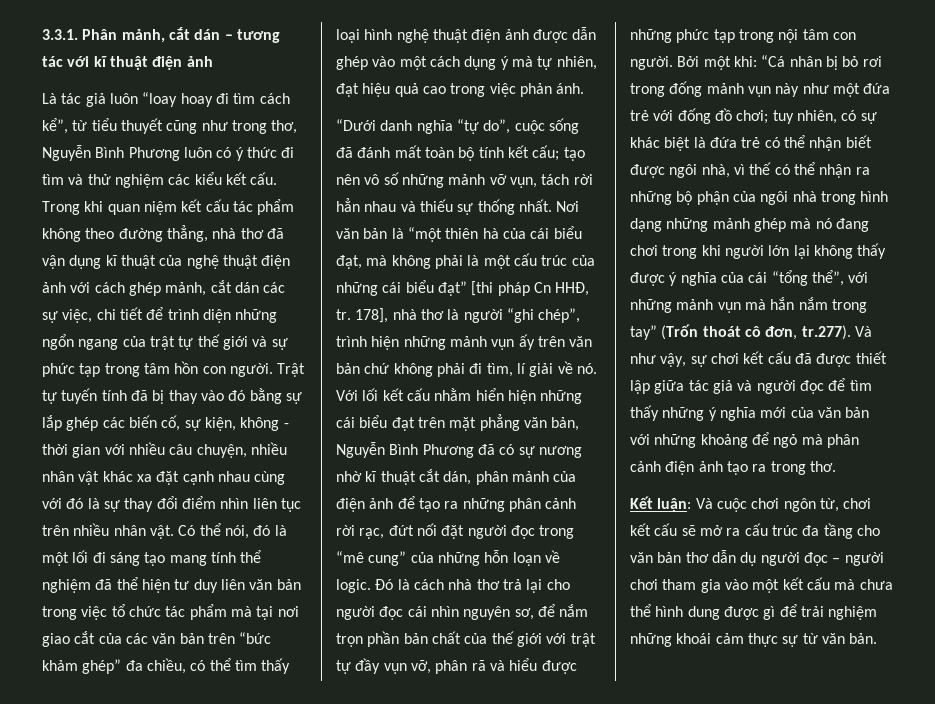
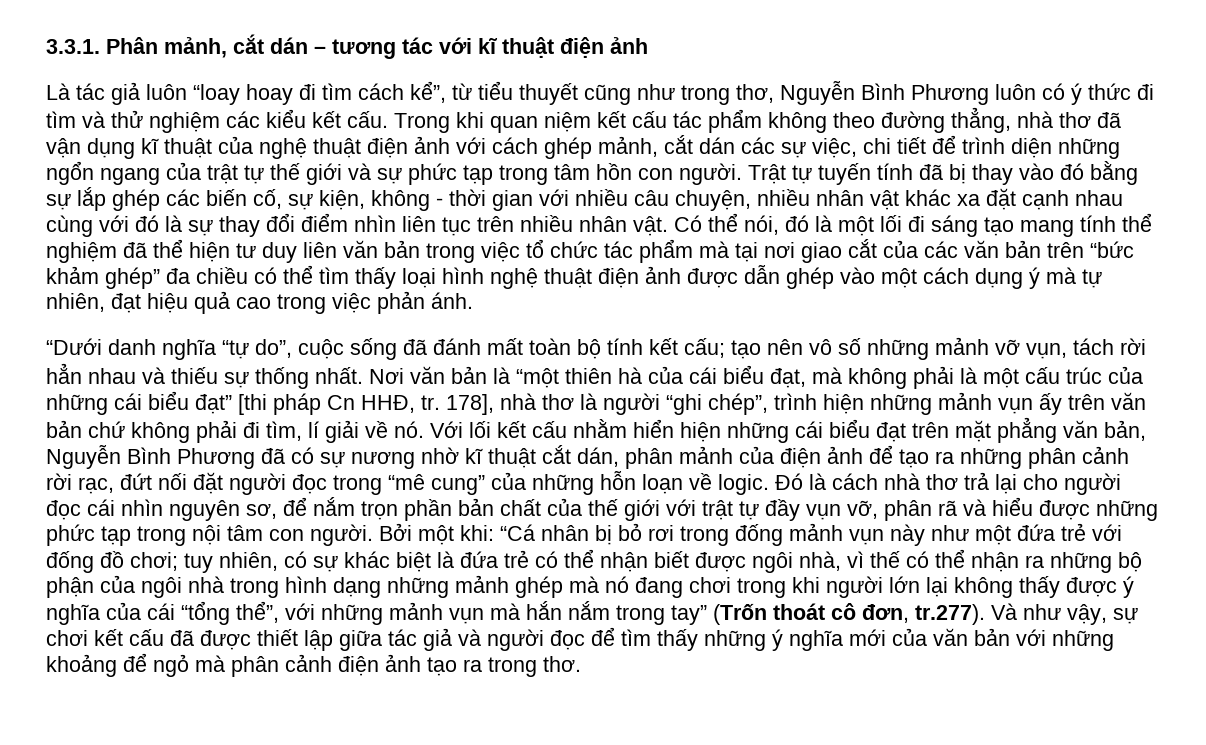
[146,658,186,674] chiều, -> [196,267,248,284] chiều
[630,496,872,512] [630,523,880,539] [630,550,884,566] [630,577,893,593] [630,604,878,620] [630,633,878,647] // Kết luận: Và cuộc chơi ngôn từ, chơi kết cấu sẽ mở ra cấu trúc đa tầng cho văn bản thơ dẫn dụ người đọc – người chơi tham gia vào một kết cấu mà chưa thể hình dung được gì để trải nghiệm những khoái cảm thực sự từ văn bản. -> (581, 664) none

